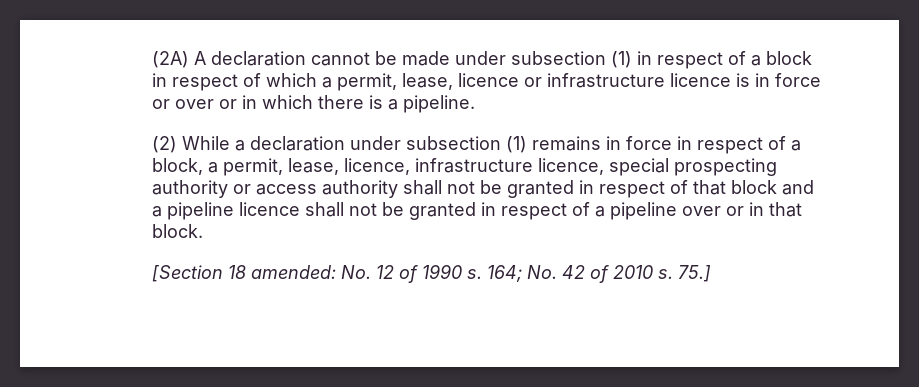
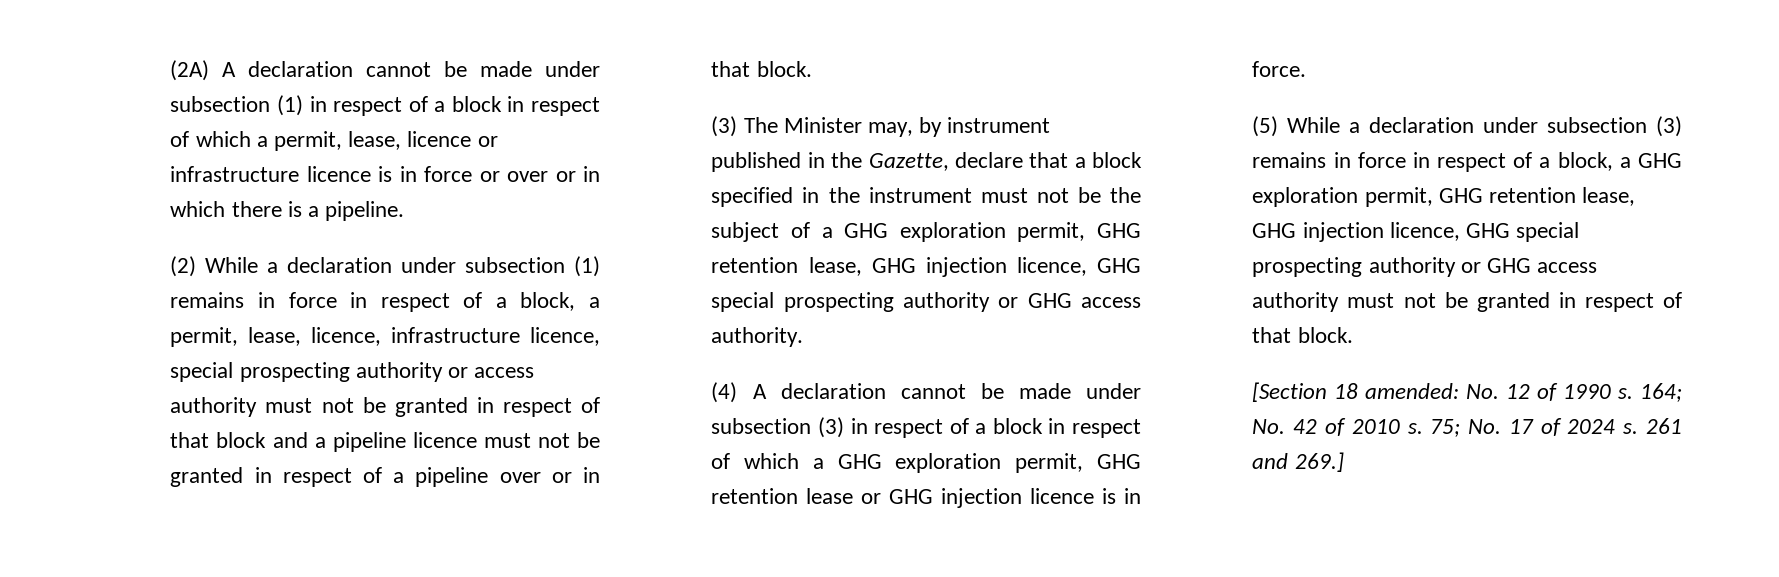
[402,180,442,195] shall -> [265,398,313,413] must
[304,202,344,217] shall -> [483,433,531,448] must
(203, 231) none -> [711,116,1051,137] [711,152,1142,172] [711,187,1141,207] [711,222,1141,242] [711,257,1141,277] [711,292,1141,312] [711,327,804,347] [711,382,1141,403] [711,417,1141,438] [711,453,1141,473] [711,488,1141,508] [1252,61,1307,77] [1252,116,1682,137] [1252,152,1682,172] [1252,187,1636,207] [1252,222,1580,242] [1252,257,1598,277] [1252,292,1682,312] [1252,327,1353,343] // (3) The Minister may, by instrument published in the Gazette, declare that a block specified in the instrument must not be the subject of a GHG exploration permit, GHG retention lease, GHG injection licence, GHG special prospecting authority or GHG access authority. // (4) A declaration cannot be made under subsection (3) in respect of a block in respect of which a GHG exploration permit, GHG retention lease or GHG injection licence is in force. // (5) While a declaration under subsection (3) remains in force in respect of a block, a GHG exploration permit, GHG retention lease, GHG injection licence, GHG special prospecting authority or GHG access authority must not be granted in respect of that block.
[677,265,711,282] 75.] -> [1430,418,1682,437] [1252,452,1344,472] 75; No. 17 of 2024 s. 261 and 269.]

